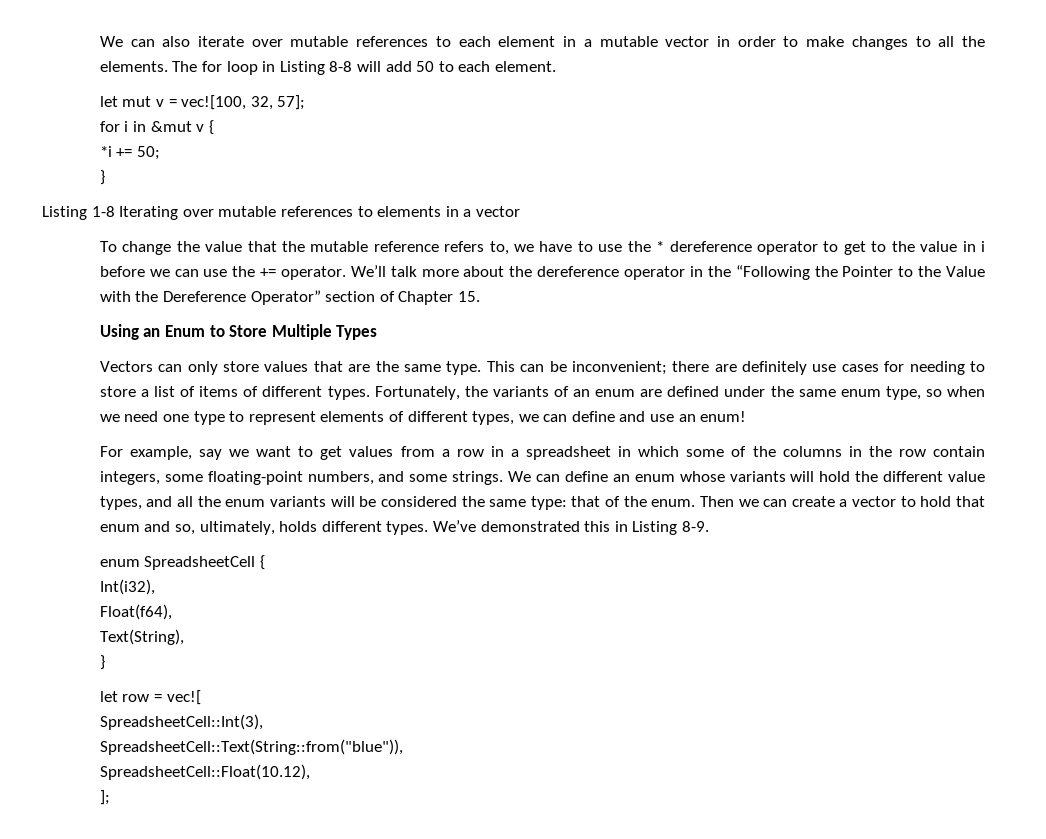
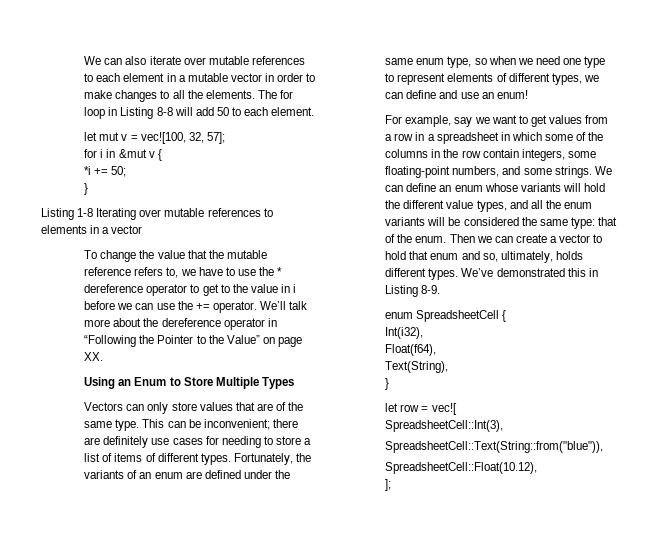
[707,266,731,277] the -> (277, 322) none
[945,266,985,277] [99,290,480,305] Value with the Dereference Operator” section of Chapter 15. -> [226,335,302,347] [84,352,104,361] Value” on page XX.
(371, 368) none -> [275,402,286,411] of

